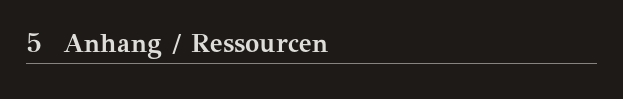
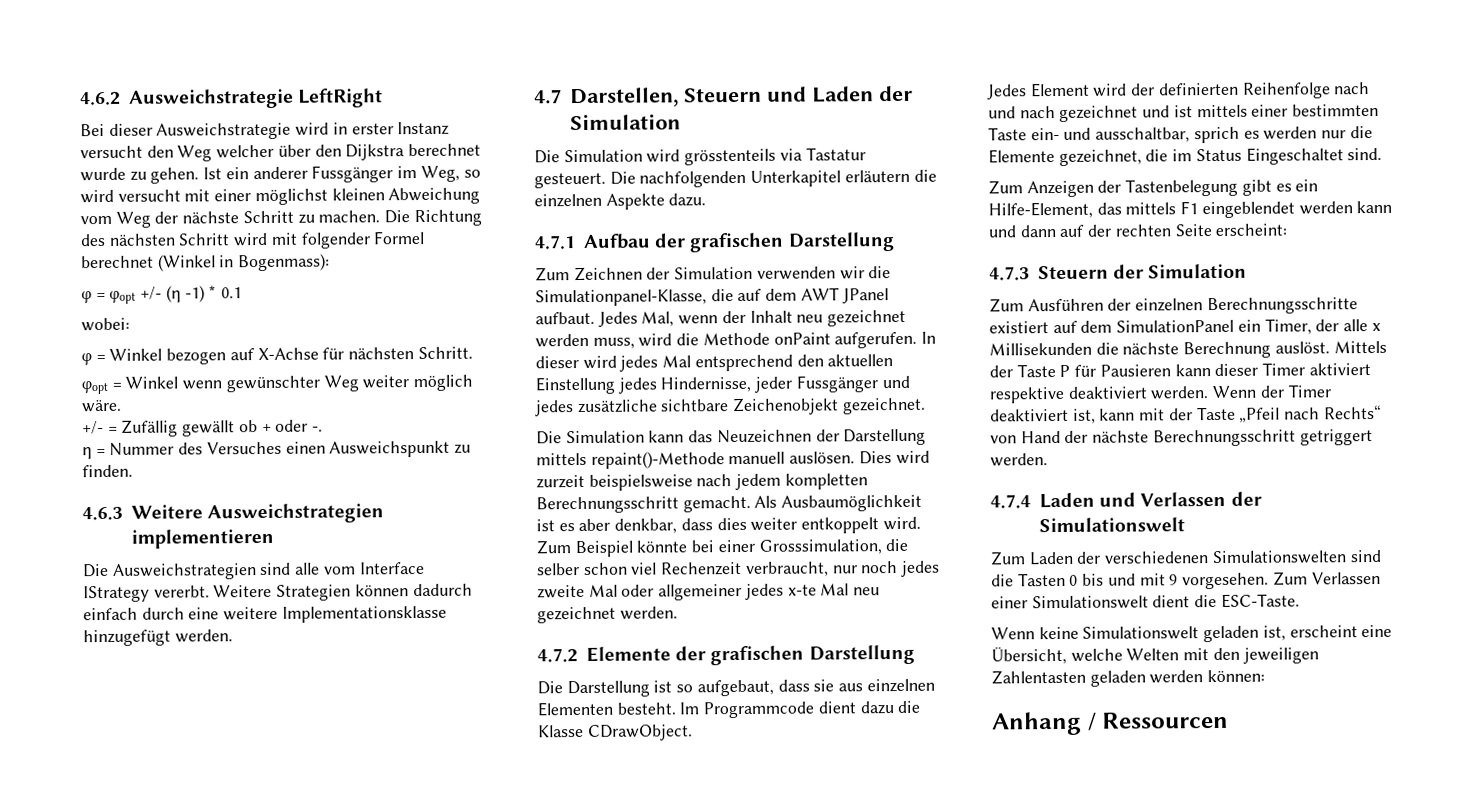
[26,33,42,52] 5 -> [80,88,384,109] [80,121,450,140] [80,143,482,162] [80,165,481,184] [80,187,481,206] [80,209,482,228] [80,230,426,249] [81,253,331,272] [81,285,243,304] [81,317,130,332] [81,346,473,366] [81,374,474,395] [81,399,122,413] [82,419,324,437] [82,440,472,460] [82,464,133,478] [82,503,385,524] [130,528,274,549] [83,561,425,580] [83,583,473,603] [83,605,447,623] [83,629,233,647] [534,85,913,108] [569,113,681,131] [534,147,866,166] [534,169,937,189] [534,193,707,210] [534,232,895,253] [535,266,892,282] [535,287,889,307] [535,309,907,327] [535,331,937,349] [535,354,894,372] [535,375,910,395] [534,397,926,417] [536,428,927,446] [536,450,930,469] [536,473,868,491] [536,494,923,514] [536,516,921,534] [536,538,909,558] [537,560,941,577] [537,583,881,601] [537,606,678,624] [537,644,915,666] [537,678,935,698] [537,700,921,719] [538,724,693,741] [987,82,1371,100] [988,103,1380,122] [988,126,1373,144] [988,147,1383,166] [988,178,1319,198] [988,200,1393,219] [988,223,1288,238] [989,263,1248,281] [989,297,1358,315] [989,318,1381,335] [989,340,1387,359] [989,362,1371,378] [989,384,1331,404] [990,404,1382,424] [990,429,1373,447] [990,453,1048,467] [990,491,1262,509] [1038,517,1185,533] [990,549,1382,566] [991,571,1381,590] [991,593,1300,610] [991,624,1393,643] [991,646,1319,665] [991,669,1266,687] 4.6.2 Ausweichstrategie LeftRight // Bei dieser Ausweichstrategie wird in erster Instanz versucht den Weg welcher über den Dijkstra berechnet wurde zu gehen. Ist ein anderer Fussgänger im Weg, so wird versucht mit einer möglichst kleinen Abweichung vom Weg der nächste Schritt zu machen. Die Richtung des nächsten Schritt wird mit folgender Formel berechnet (Winkel in Bogenmass): // φ = φopt +/- (η -1) * 0.1 // wobei: // φ = Winkel bezogen auf X-Achse für nächsten Schritt. // φopt = Winkel wenn gewünschter Weg weiter möglich wäre. // +/- = Zufällig gewällt ob + oder -. // η = Nummer des Versuches einen Ausweichspunkt zu finden. // 4.6.3 Weitere Ausweichstrategien implementieren // Die Ausweichstrategien sind alle vom Interface IStrategy vererbt. Weitere Strategien können dadurch einfach durch eine weitere Implementationsklasse hinzugefügt werden. // 4.7 Darstellen, Steuern und Laden der Simulation // Die Simulation wird grösstenteils via Tastatur gesteuert. Die nachfolgenden Unterkapitel erläutern die einzelnen Aspekte dazu. // 4.7.1 Aufbau der grafischen Darstellung // Zum Zeichnen der Simulation verwenden wir die Simulationpanel-Klasse, die auf dem AWT JPanel aufbaut. Jedes Mal, wenn der Inhalt neu gezeichnet werden muss, wird die Methode onPaint aufgerufen. In dieser wird jedes Mal entsprechend den aktuellen Einstellung jedes Hindernisse, jeder Fussgänger und jedes zusätzliche sichtbare Zeichenobjekt gezeichnet. // Die Simulation kann das Neuzeichnen der Darstellung mittels repaint()-Methode manuell auslösen. Dies wird zurzeit beispielsweise nach jedem kompletten Berechnungsschritt gemacht. Als Ausbaumöglichkeit ist es aber denkbar, dass dies weiter entkoppelt wird. Zum Beispiel könnte bei einer Grosssimulation, die selber schon viel Rechenzeit verbraucht, nur noch jedes zweite Mal oder allgemeiner jedes x-te Mal neu gezeichnet werden. // 4.7.2 Elemente der grafischen Darstellung // Die Darstellung ist so aufgebaut, dass sie aus einzelnen Elementen besteht. Im Programmcode dient dazu die Klasse CDrawObject. // Jedes Element wird der definierten Reihenfolge nach und nach gezeichnet und ist mittels einer bestimmten Taste ein- und ausschaltbar, sprich es werden nur die Elemente gezeichnet, die im Status Eingeschaltet sind. // Zum Anzeigen der Tastenbelegung gibt es ein Hilfe-Element, das mittels F1 eingeblendet werden kann und dann auf der rechten Seite erscheint: // 4.7.3 Steuern der Simulation // Zum Ausführen der einzelnen Berechnungsschritte existiert auf dem SimulationPanel ein Timer, der alle x Millisekunden die nächste Berechnung auslöst. Mittels der Taste P für Pausieren kann dieser Timer aktiviert respektive deaktiviert werden. Wenn der Timer deaktiviert ist, kann mit der Taste „Pfeil nach Rechts“ von Hand der nächste Berechnungsschritt getriggert werden. // 4.7.4 Laden und Verlassen der Simulationswelt // Zum Laden der verschiedenen Simulationswelten sind die Tasten 0 bis und mit 9 vorgesehen. Zum Verlassen einer Simulationswelt dient die ESC-Taste. // Wenn keine Simulationswelt geladen ist, erscheint eine Übersicht, welche Welten mit den jeweiligen Zahlentasten geladen werden können: //

